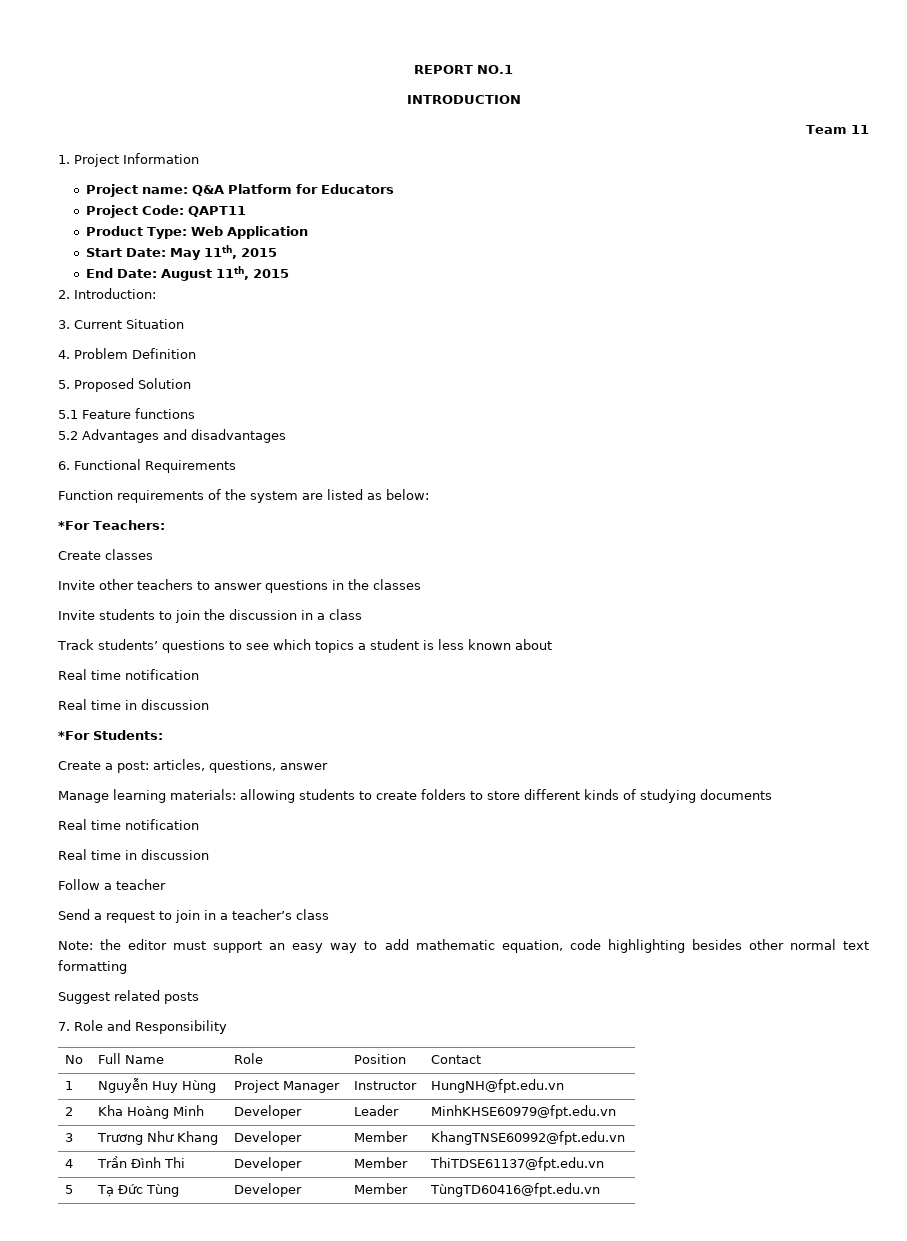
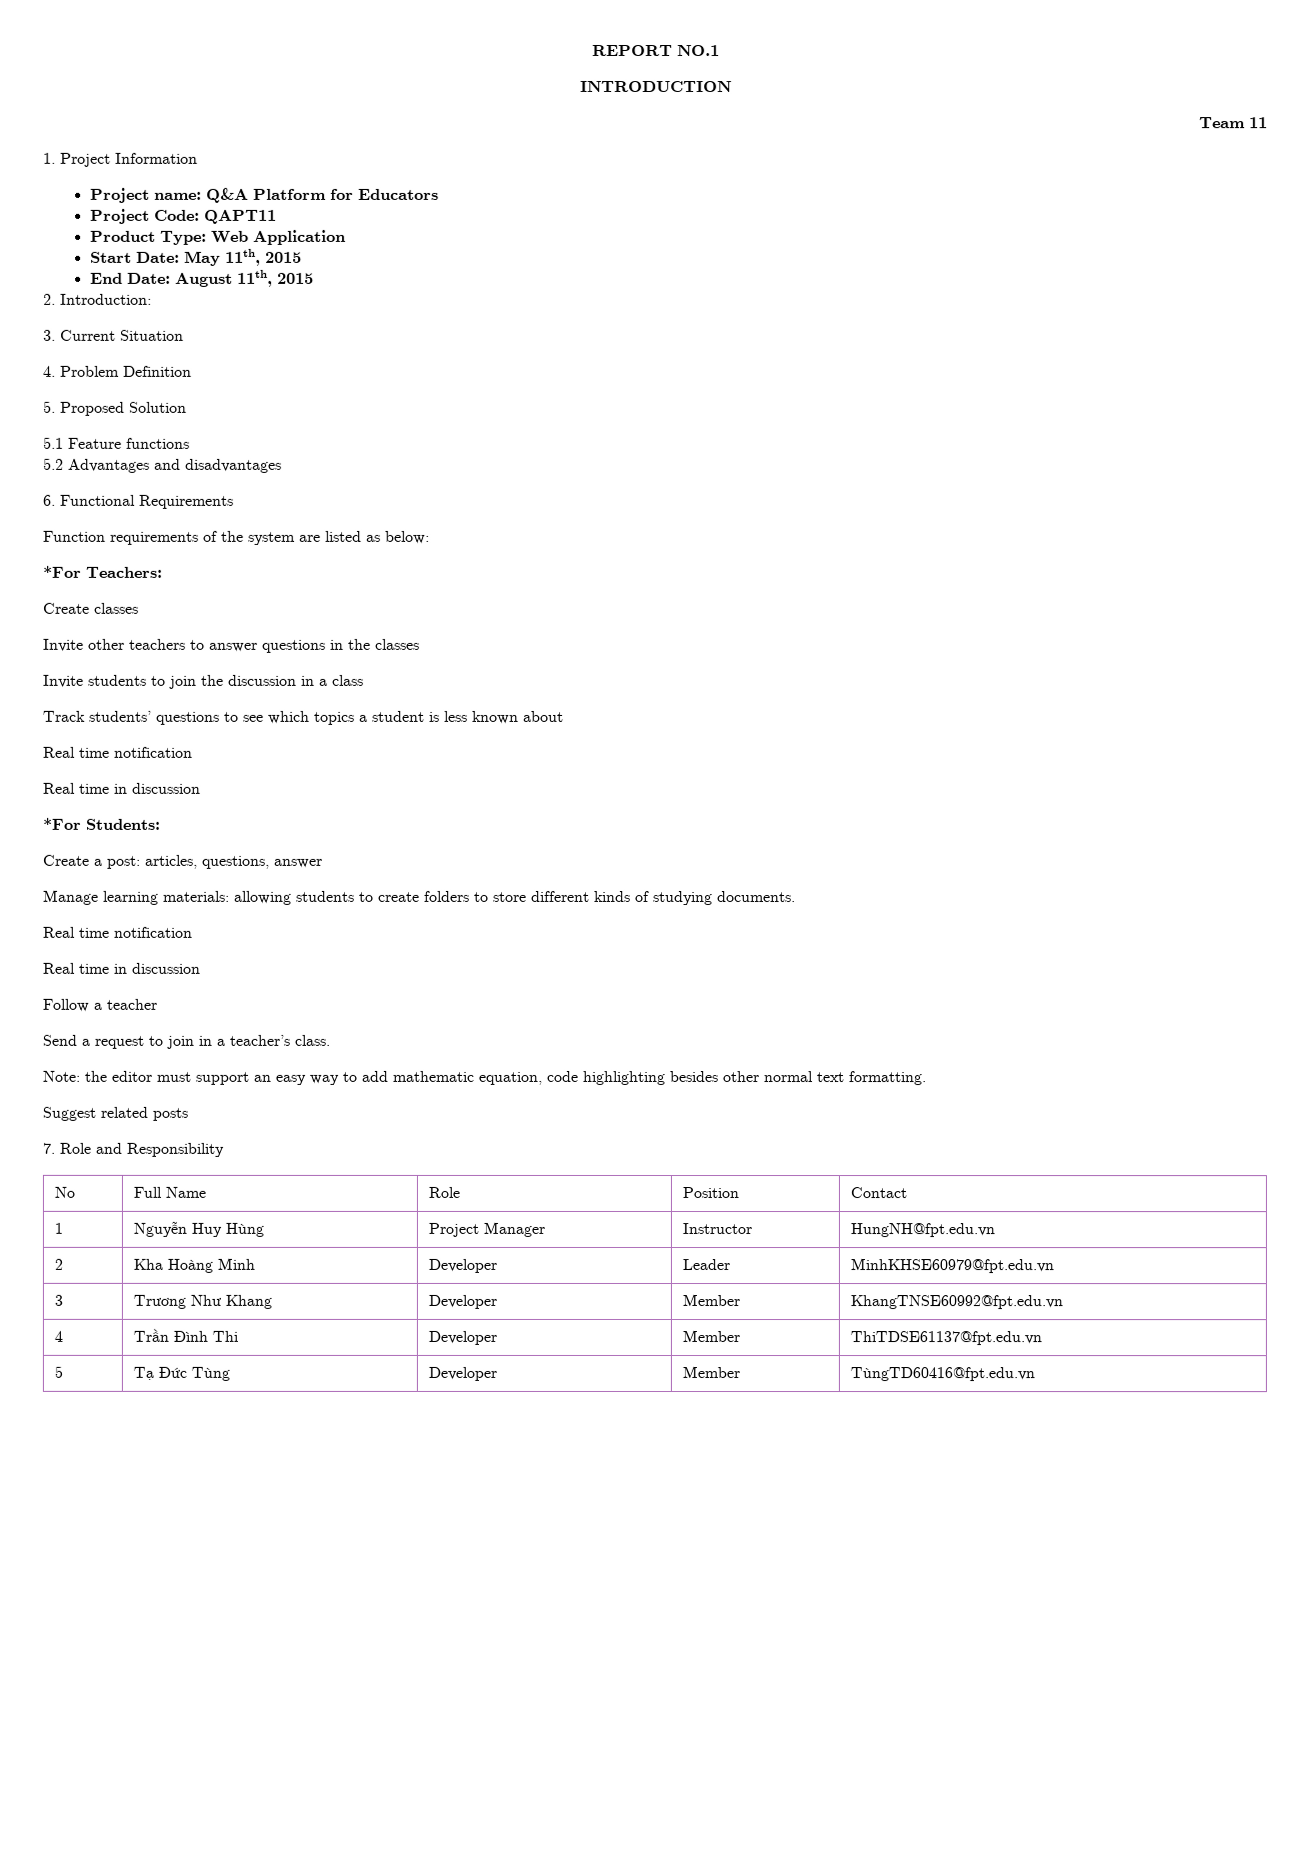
[700,789,772,800] documents -> [717,891,796,903] documents.
[296,909,329,920] class -> [294,1034,330,1046] class.
[58,960,127,974] formatting -> [848,1071,926,1086] formatting.

